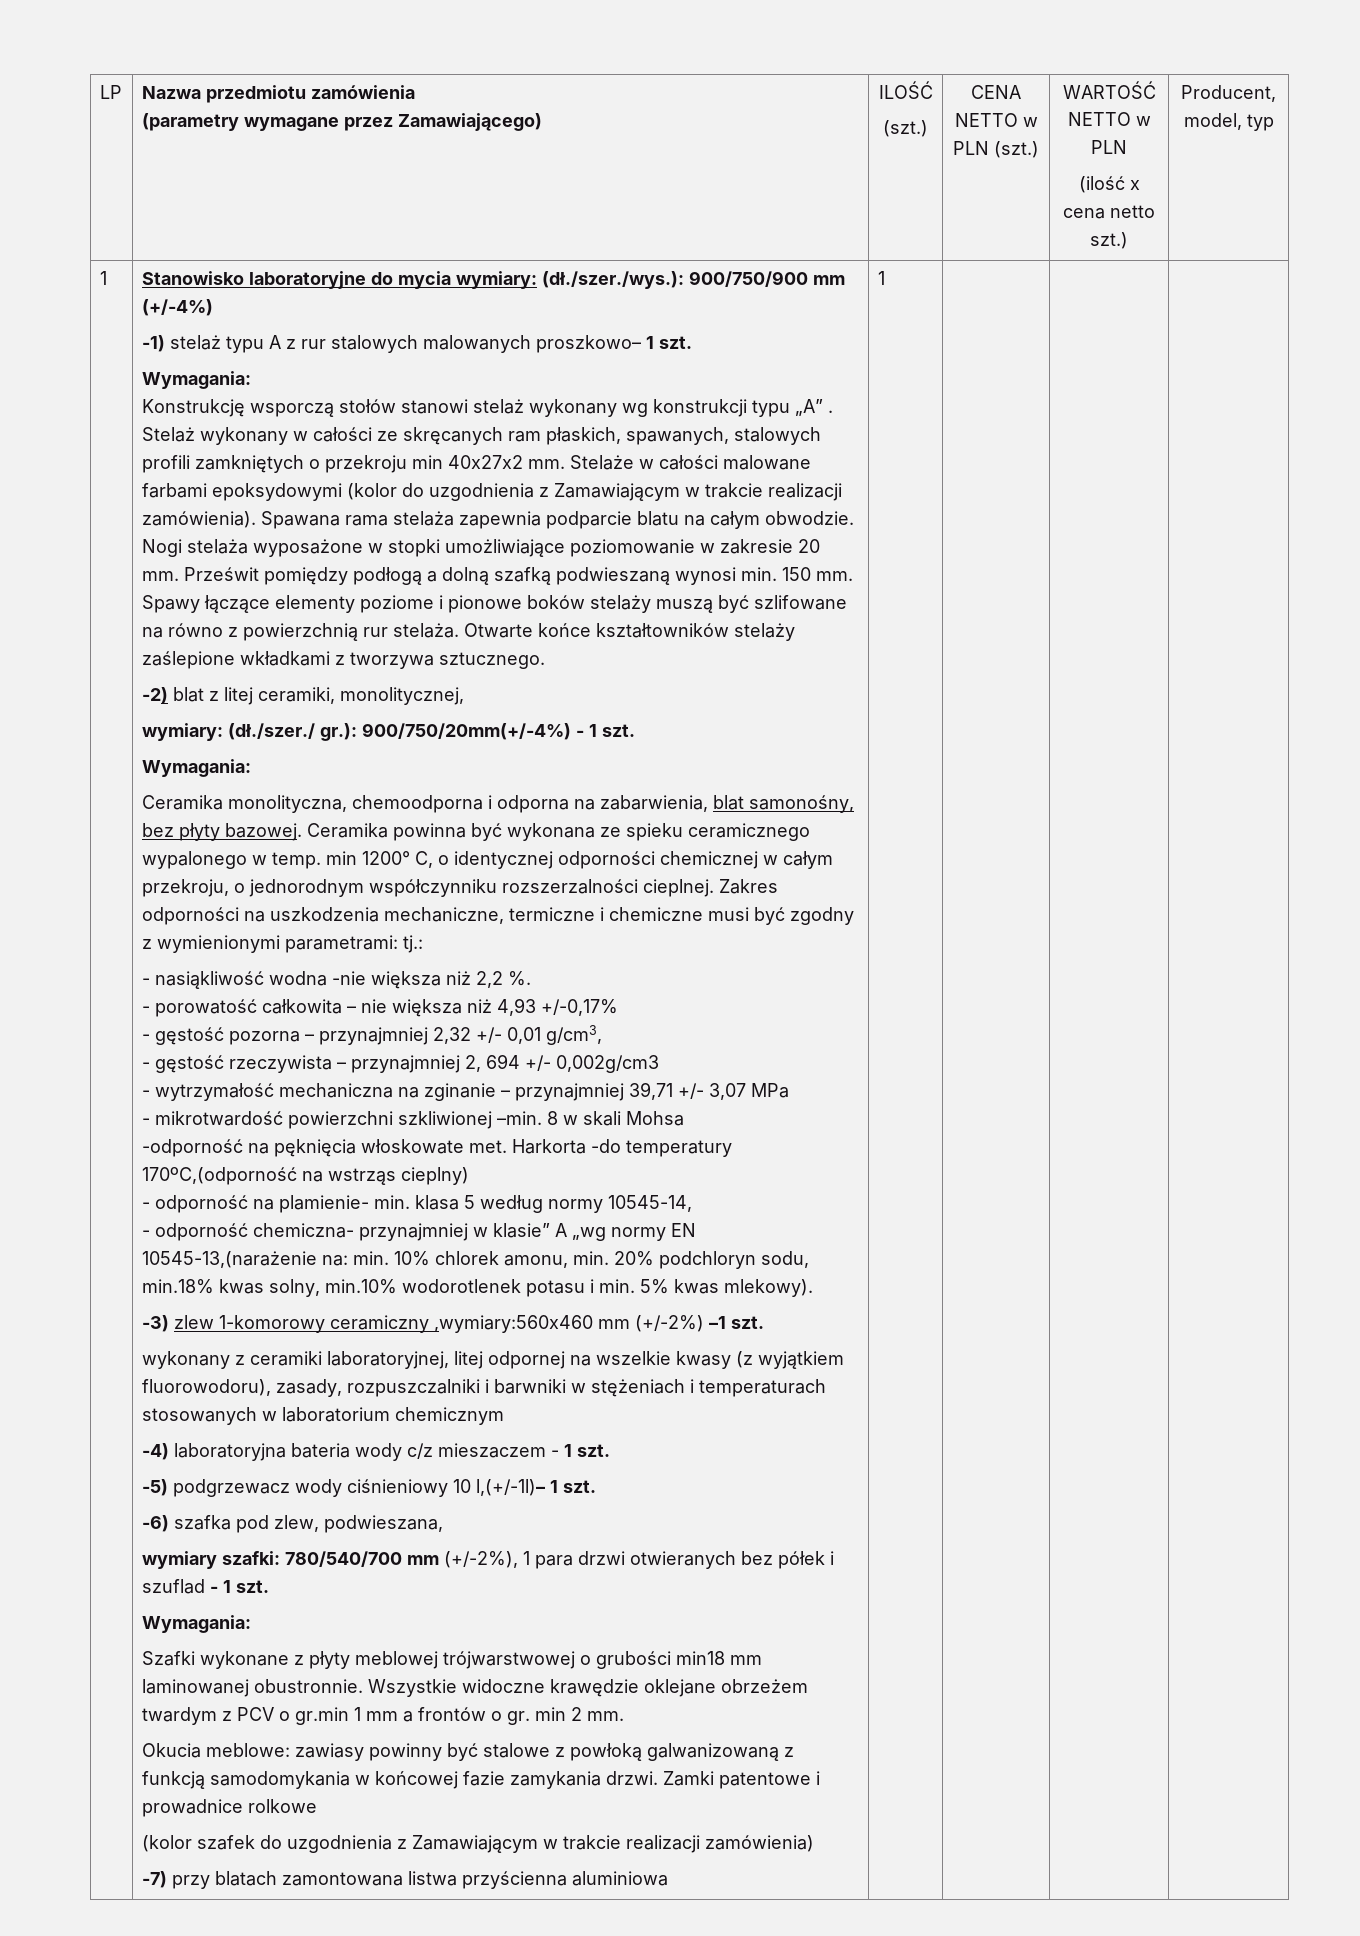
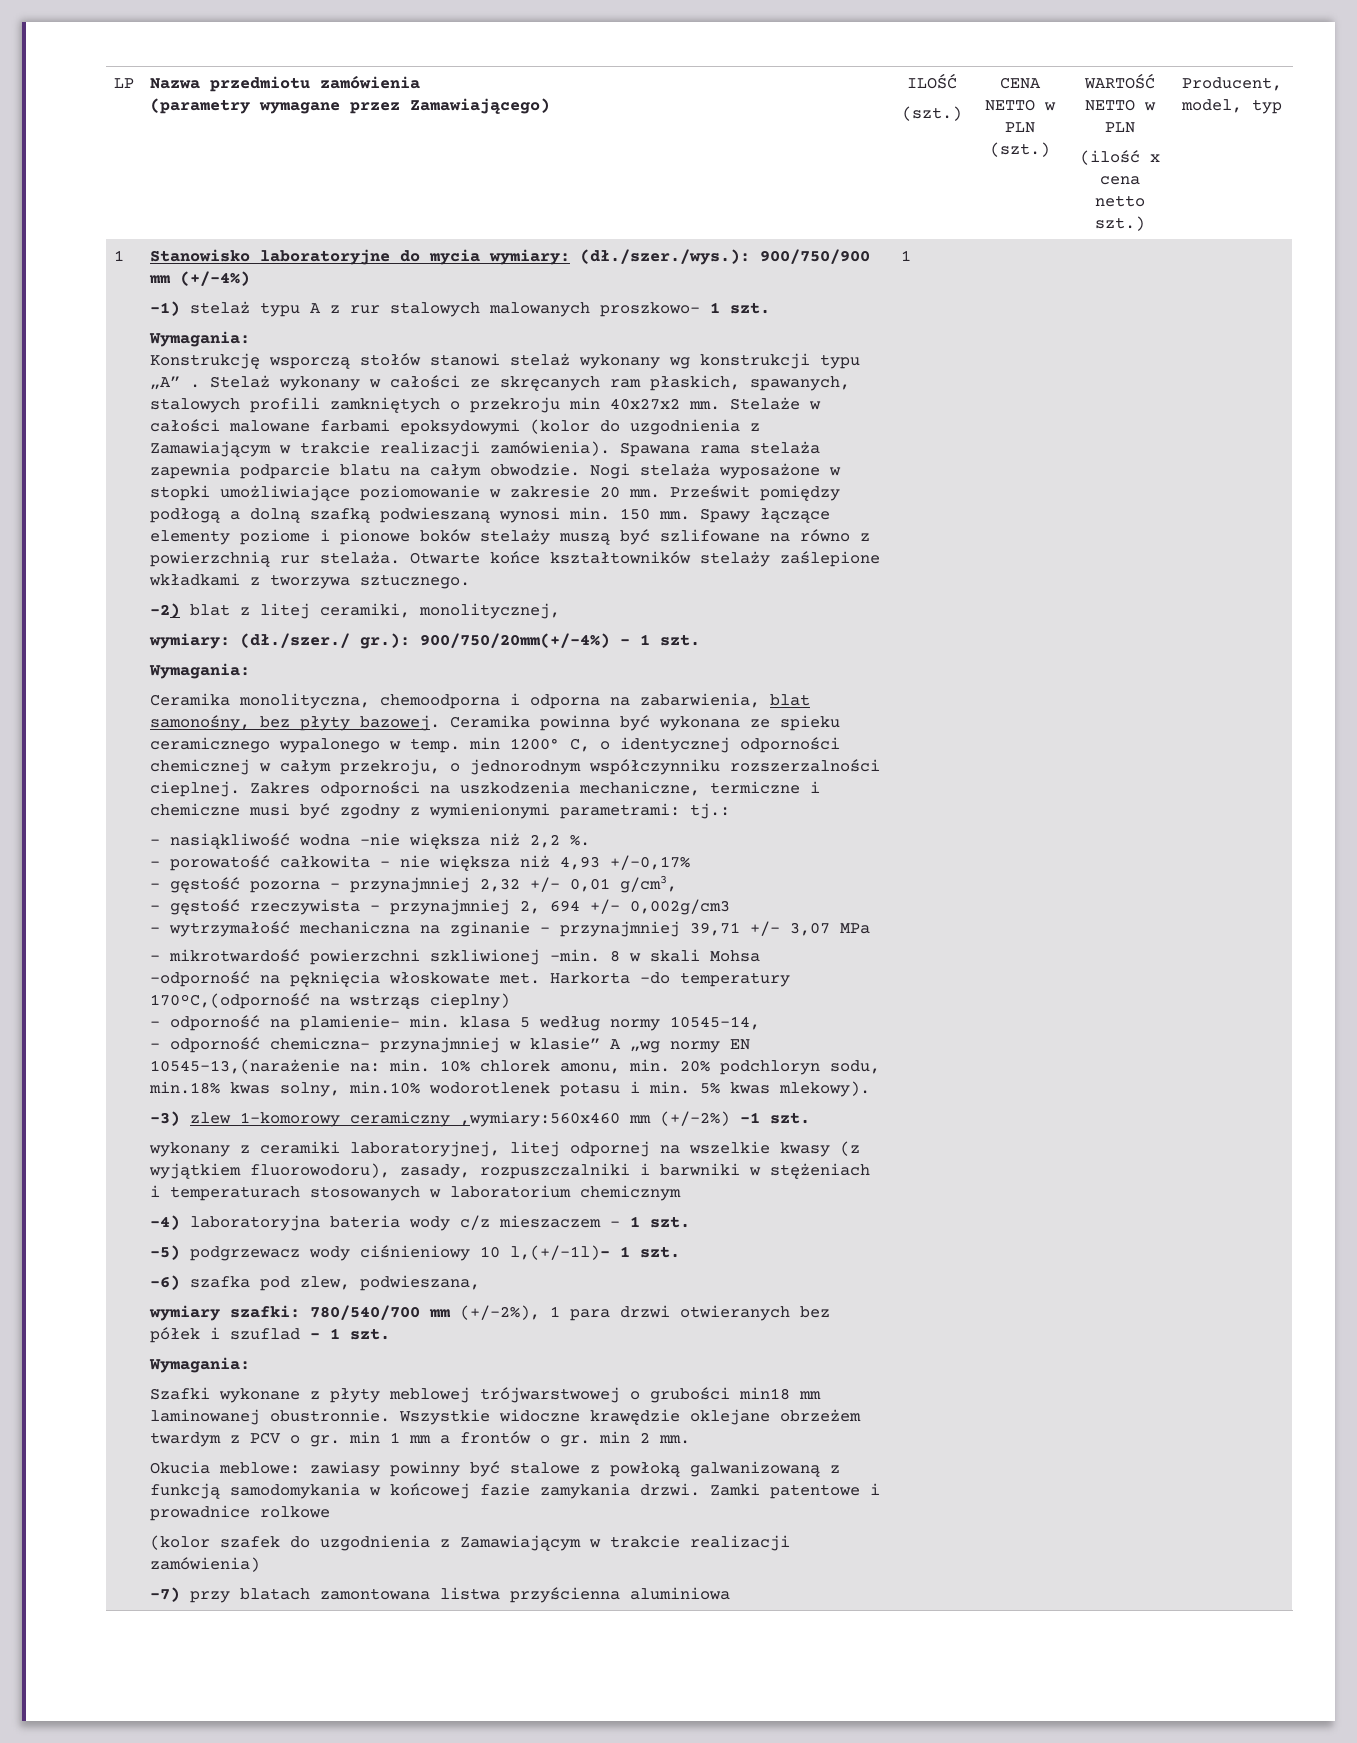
[294,1707,349,1725] gr.min -> [309,1431,380,1447] gr. min

